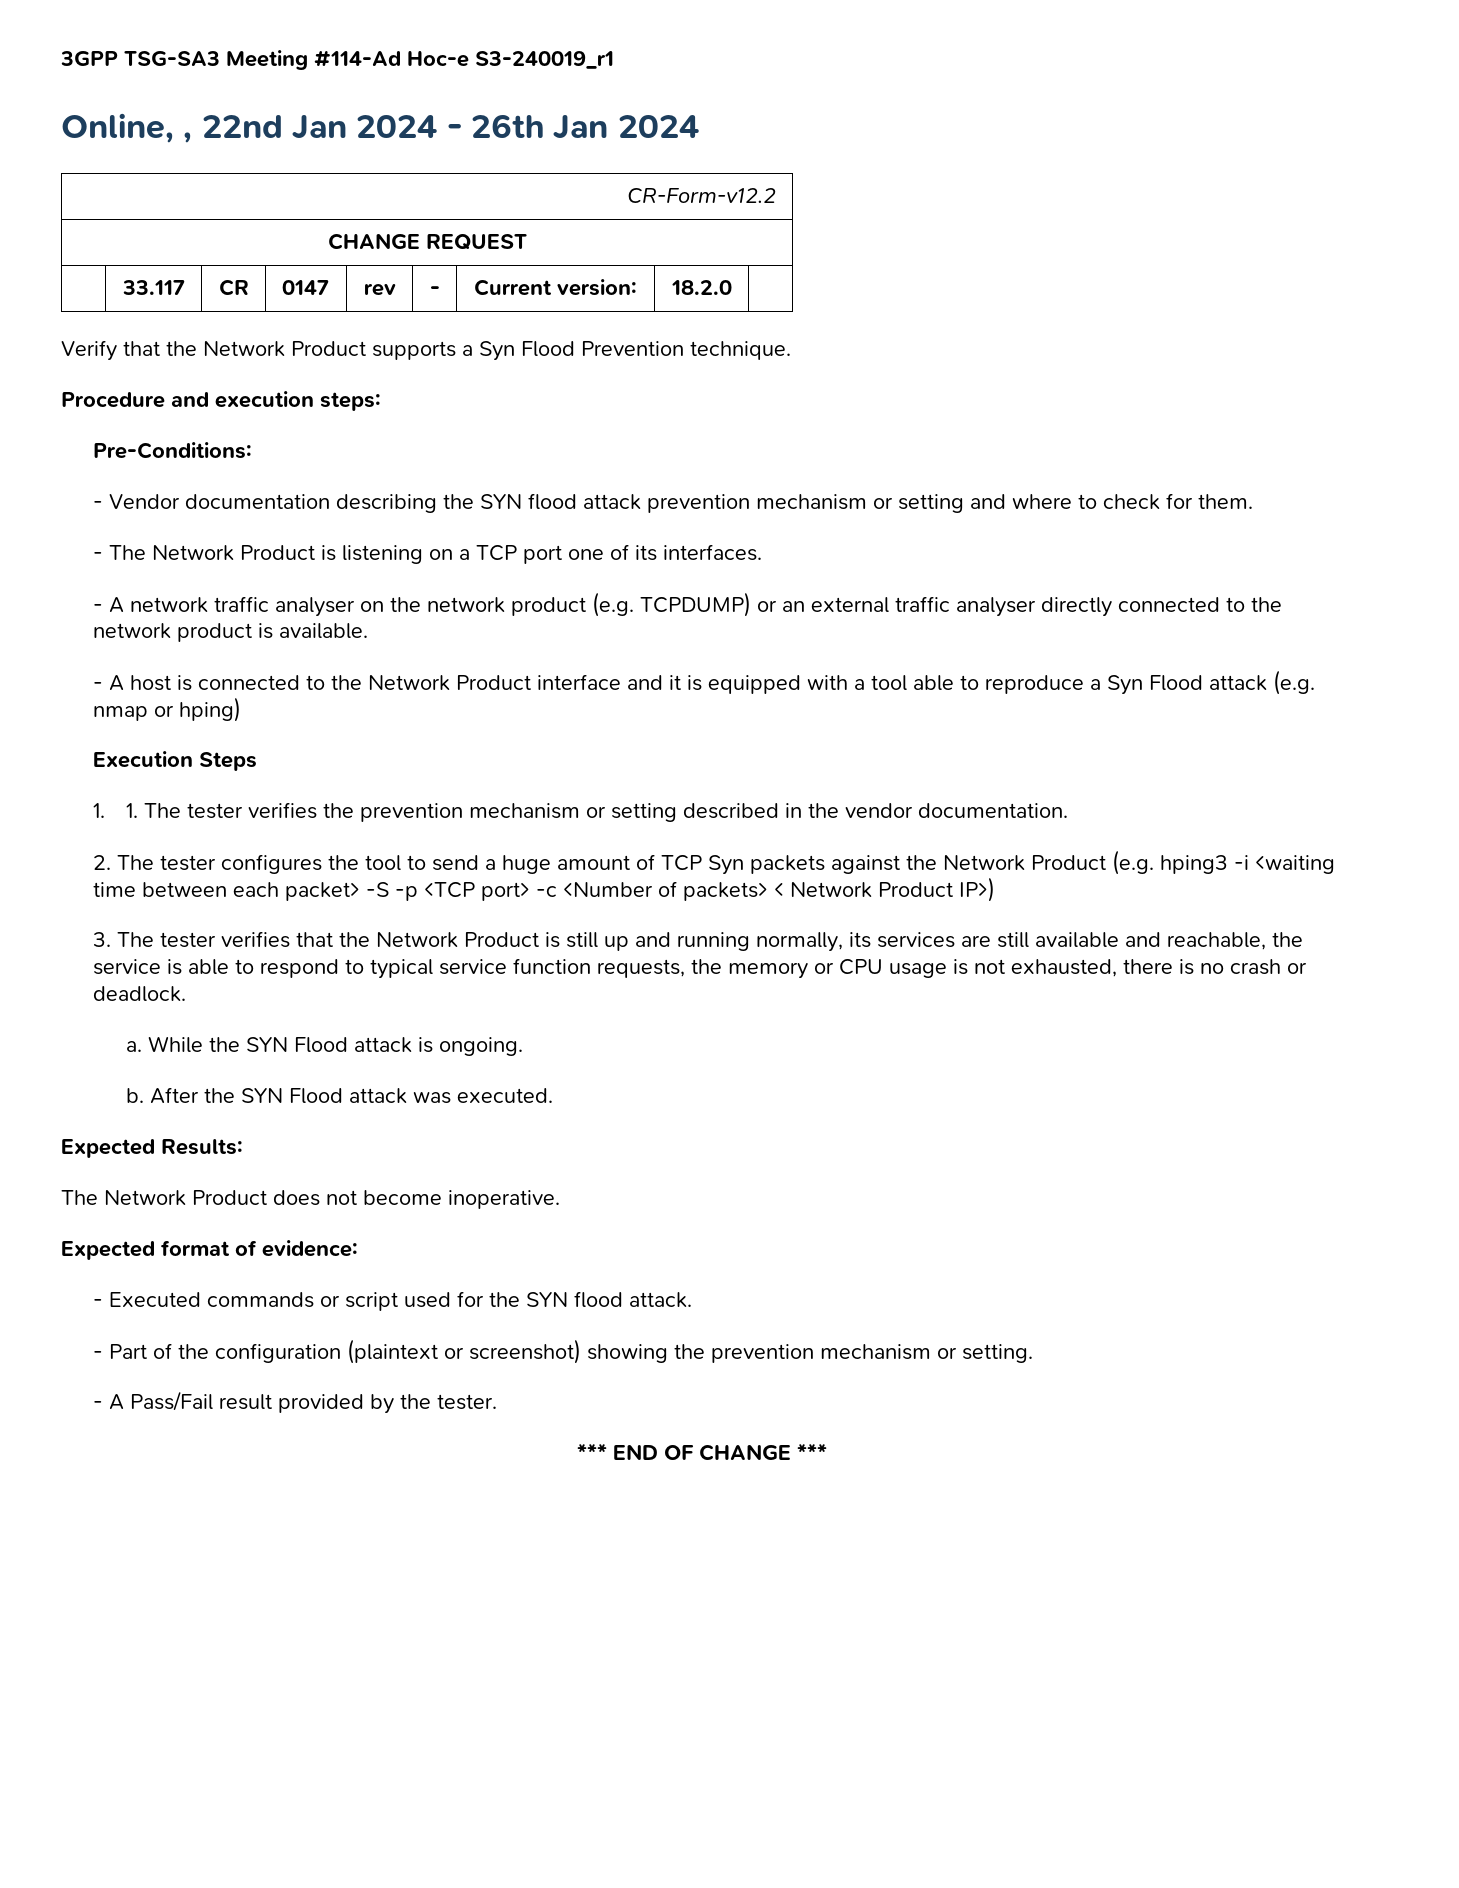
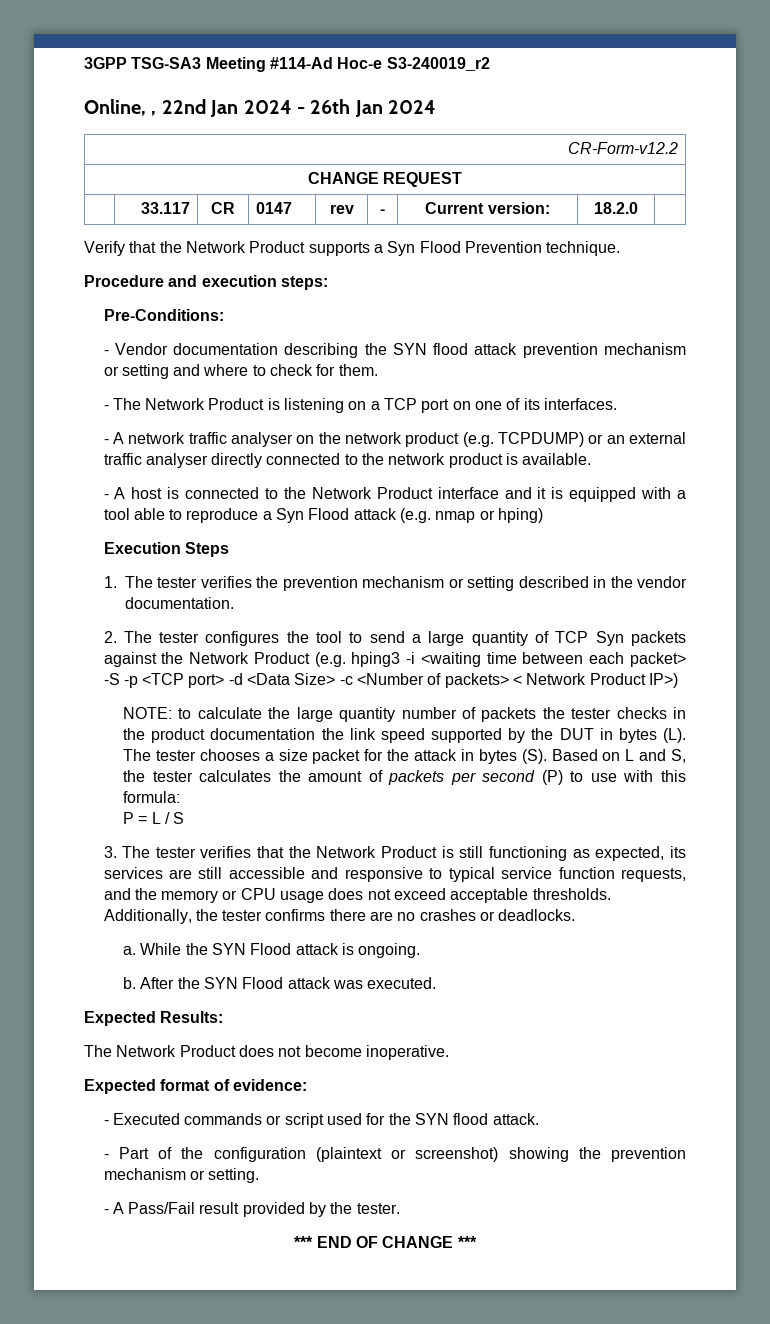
[475,51,614,69] S3-240019_r1 -> [386,57,490,71] S3-240019_r2
(563, 554) none -> [452,401,471,410] on
[125,803,138,818] 1. -> (117, 582) none
[502,855,631,874] huge amount -> [428,631,528,646] large quantity
(531, 891) none -> [228,673,336,685] -d <Data Size>
(996, 889) none -> [123,707,686,722] [123,728,686,743] [123,749,686,764] [123,770,687,785] [123,791,181,803] [123,812,185,824] // NOTE: to calculate the large quantity number of packets the tester checks in the product documentation the link speed supported by the DUT in bytes (L). The tester chooses a size packet for the attack in bytes (S). Based on L and S, the tester calculates the amount of packets per second (P) to use with this formula: // P = L / S
[604,932,1304,952] [93,959,340,978] up and running normally, its services are still available and reachable, the service is able to respond -> [489,846,687,861] [103,867,423,882] functioning as expected, its services are still accessible and responsive
(686, 968) none -> [103,888,131,900] and
[953,959,1308,977] [93,986,187,1002] is not exhausted, there is no crash or deadlock. -> [328,888,611,903] [103,909,576,924] does not exceed acceptable thresholds. Additionally, the tester confirms there are no crashes or deadlocks.

